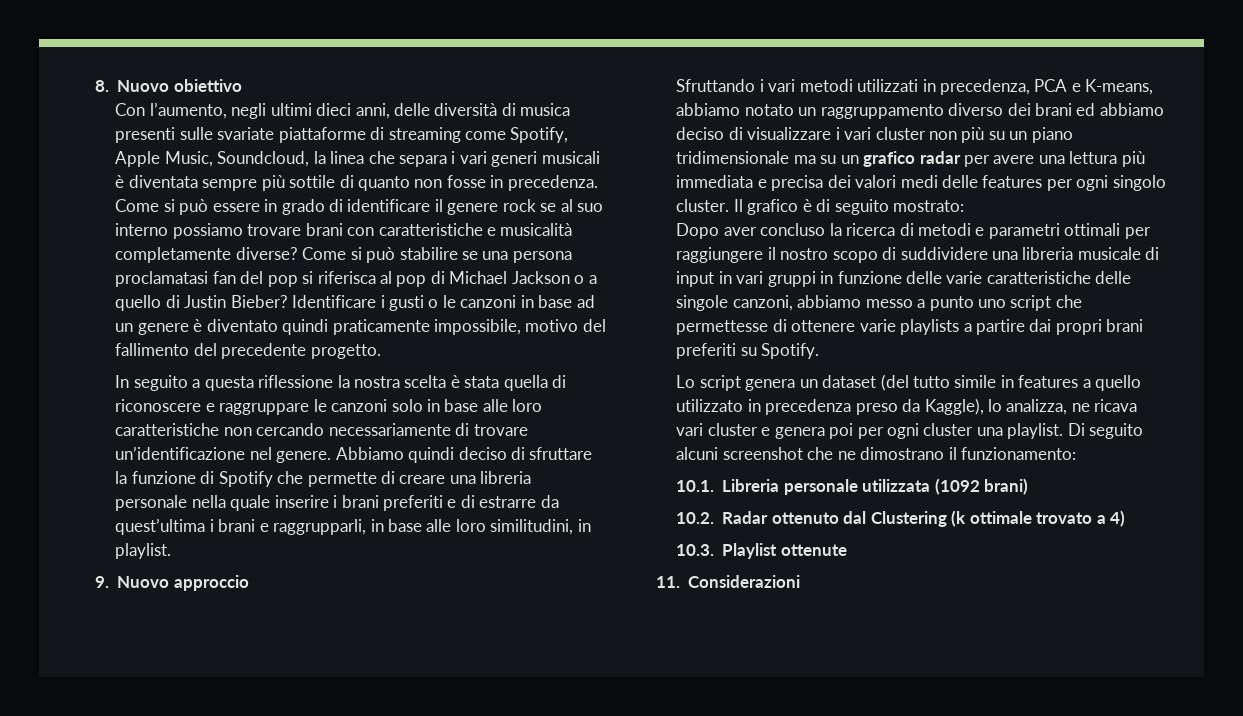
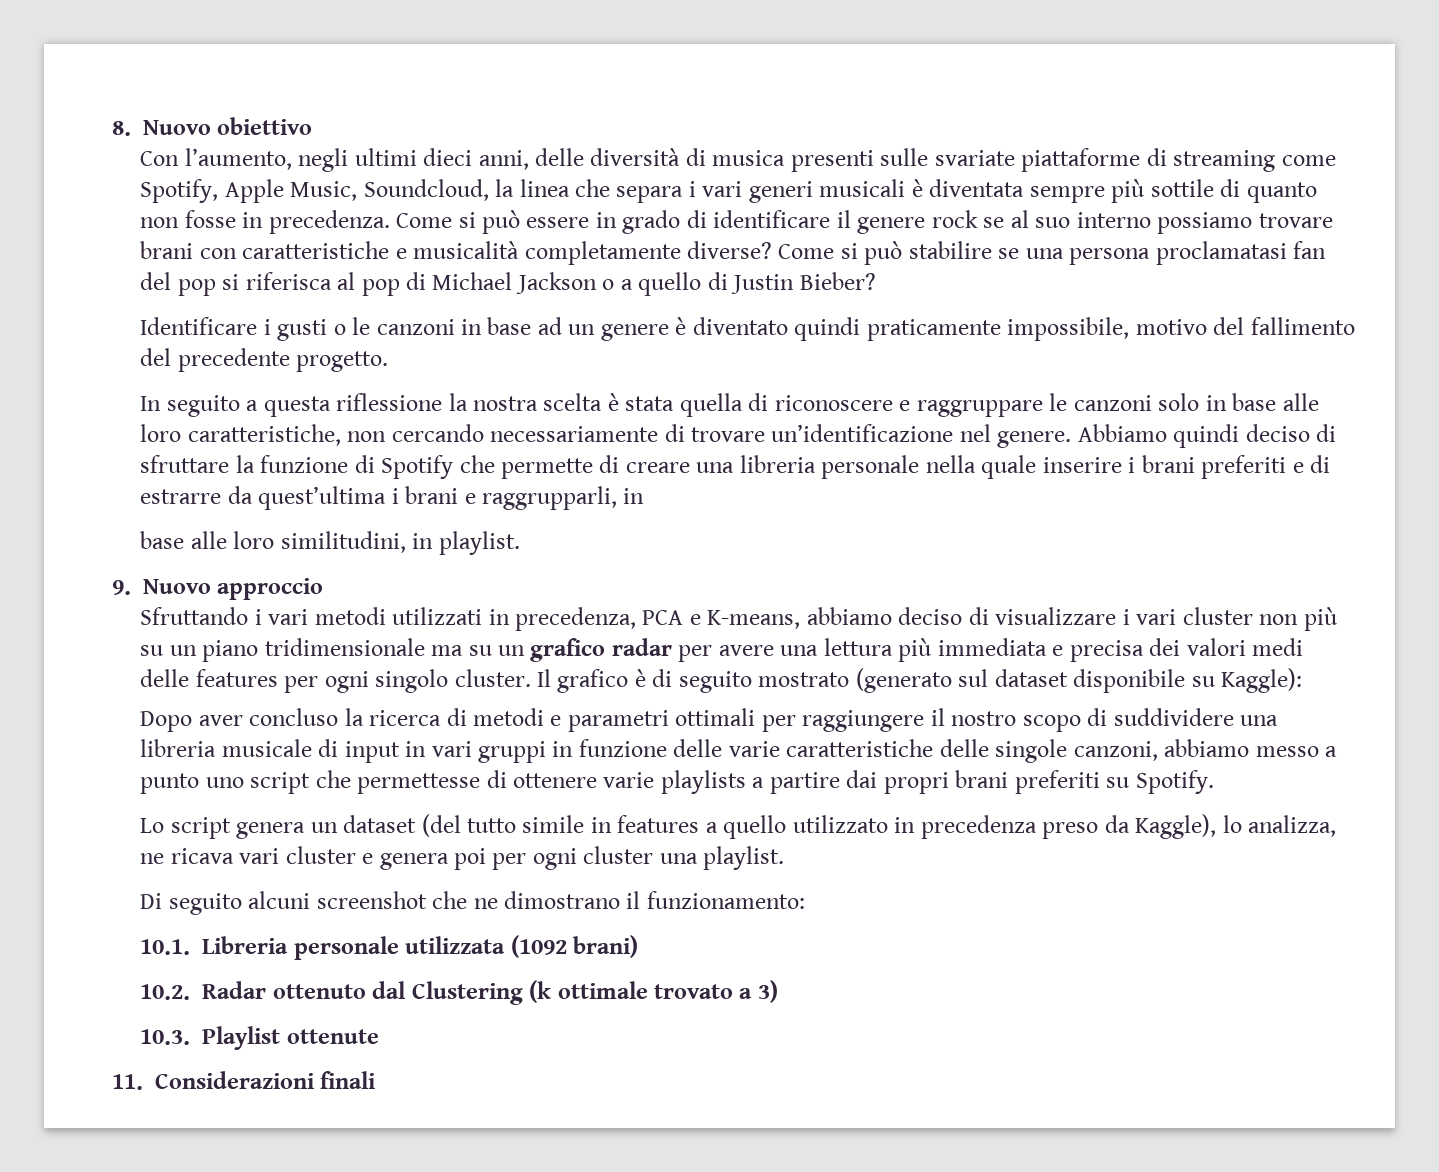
(288, 301) none -> (876, 281) //
[115,423,220,436] caratteristiche -> [187,424,341,446] caratteristiche,
(384, 525) none -> (645, 496) //
[744,103,1164,119] notato un raggruppamento diverso dei brani ed abbiamo -> (892, 616) none
[892,200,964,212] mostrato: -> [758,668,1303,693] mostrato (generato sul dataset disponibile su Kaggle):
(1064, 431) none -> (785, 858) //
[1110,510,1126,527] 4) -> [757,980,778,1003] 3)
(801, 581) none -> [320,1071,376,1089] finali

